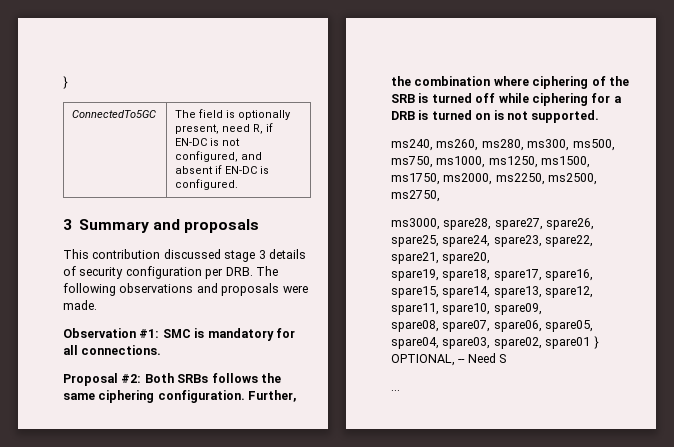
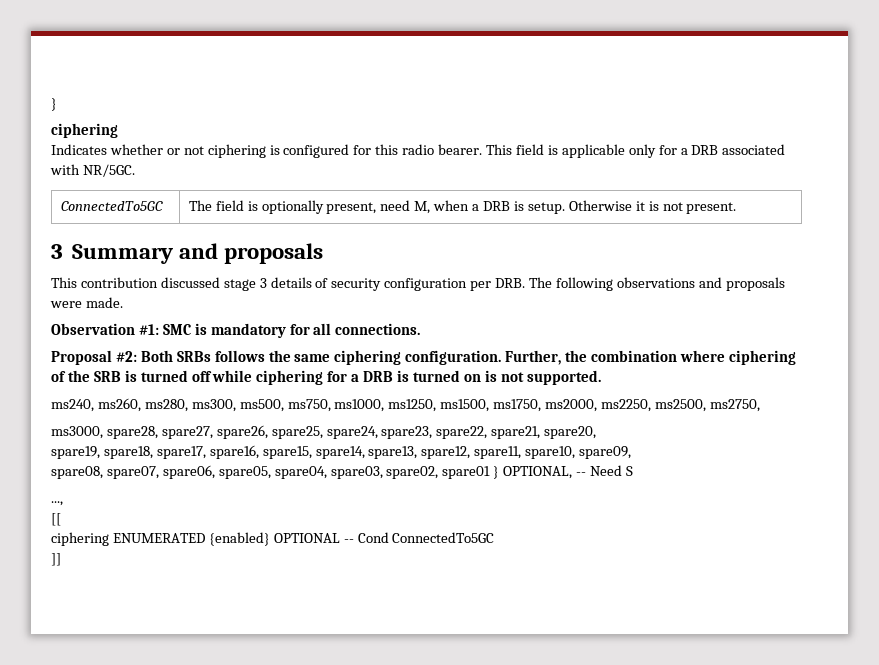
[63,76,68,89] } -> [51,98,57,111] [51,123,118,138] [51,144,786,158] [50,164,135,177] } // ciphering // Indicates whether or not ciphering is configured for this radio bearer. This field is applicable only for a DRB associated with NR/5GC.
[253,123,274,134] [175,138,241,146] [175,151,263,162] [175,165,270,174] [175,179,239,190] R, if EN-DC is not configured, and absent if EN-DC is configured. -> [414,200,737,214] M, when a DRB is setup. Otherwise it is not present.
[391,390,400,391] ... -> [51,501,63,506] [51,513,61,526] [51,532,495,546] [51,553,61,566] ..., // [[ // ciphering ENUMERATED {enabled} OPTIONAL -- Cond ConnectedTo5GC // ]]

